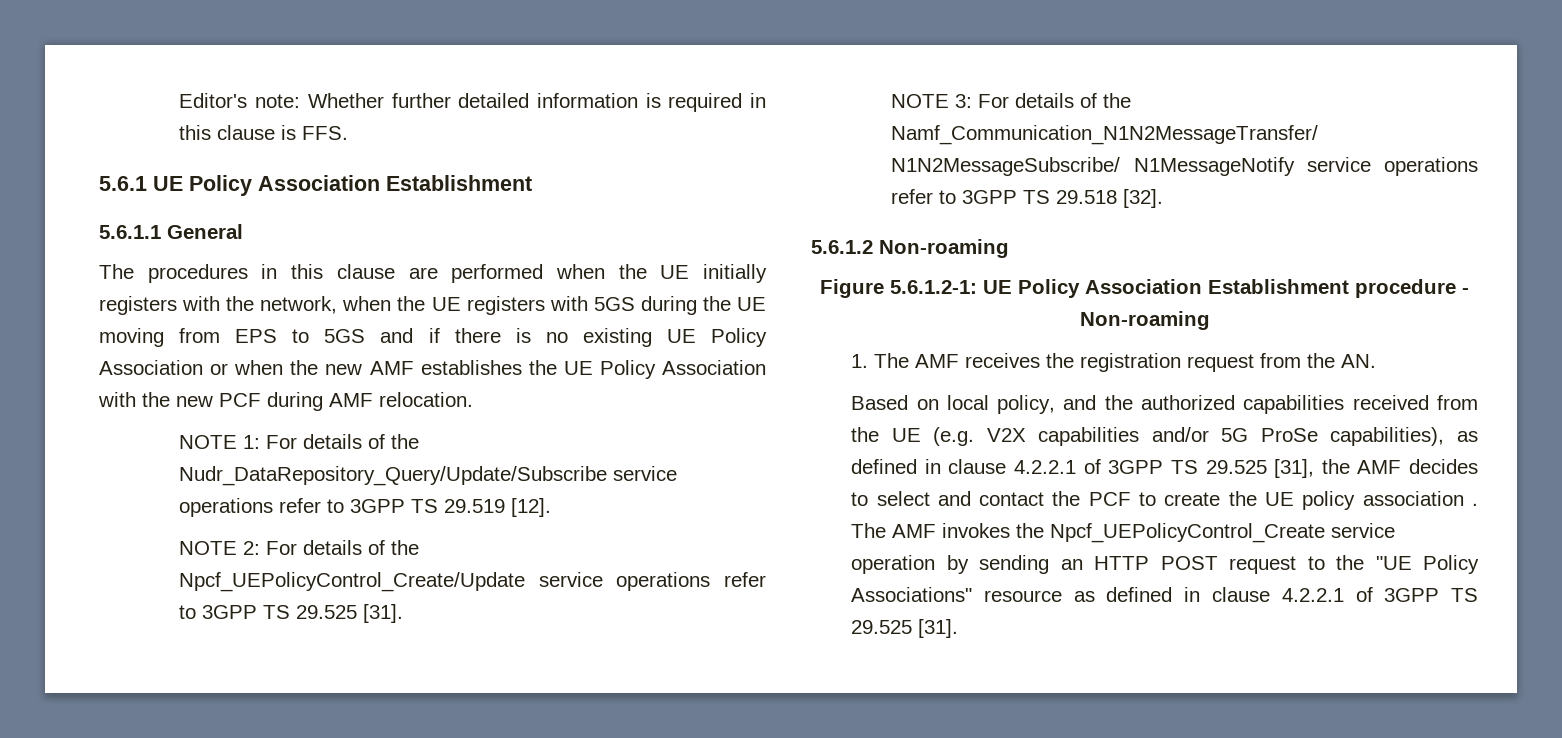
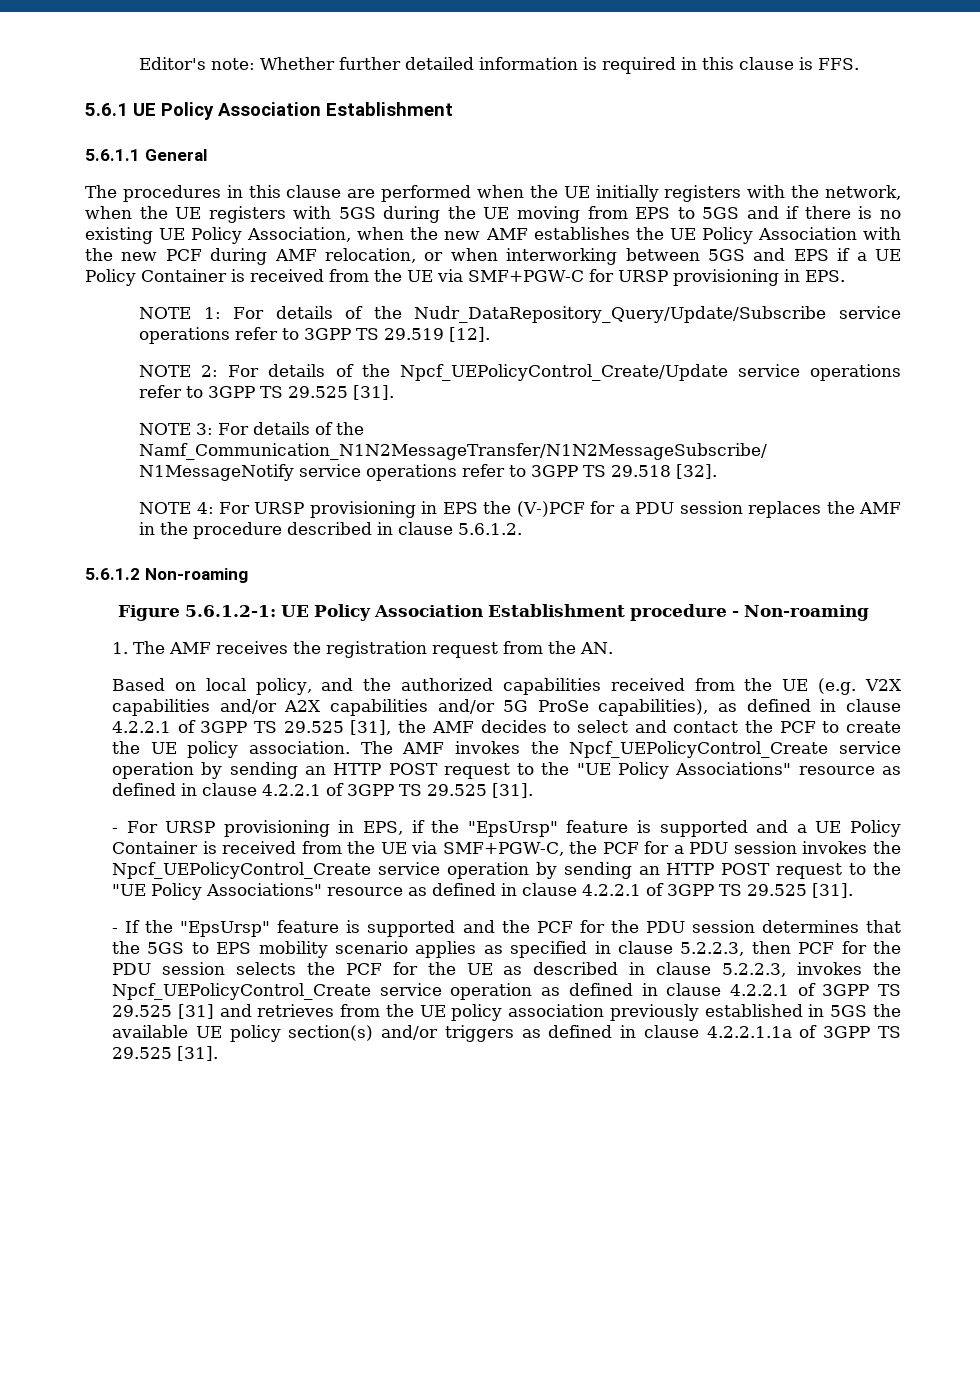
[99,360,229,375] Association or -> [247,227,352,242] Association,
[379,392,473,407] relocation. -> [325,248,901,265] [85,269,845,286] relocation, or when interworking between 5GS and EPS if a UE Policy Container is received from the UE via SMF+PGW-C for URSP provisioning in EPS.
(1164, 198) none -> [139,501,902,518] [139,522,523,539] // NOTE 4: For URSP provisioning in EPS the (V-)PCF for a PDU session replaces the AMF in the procedure described in clause 5.6.1.2.
(1209, 434) none -> [284,699,495,716] A2X capabilities and/or
[1362,491,1478,506] association . -> [249,741,351,754] association.
(959, 628) none -> [112,820,901,837] [112,841,902,856] [112,862,902,879] [112,883,854,900] [112,920,902,937] [112,941,902,958] [112,962,901,977] [112,983,901,1000] [112,1004,902,1021] [112,1025,902,1042] [112,1046,219,1061] // - For URSP provisioning in EPS, if the "EpsUrsp" feature is supported and a UE Policy Container is received from the UE via SMF+PGW-C, the PCF for a PDU session invokes the Npcf_UEPolicyControl_Create service operation by sending an HTTP POST request to the "UE Policy Associations" resource as defined in clause 4.2.2.1 of 3GPP TS 29.525 [31]. // - If the "EpsUrsp" feature is supported and the PCF for the PDU session determines that the 5GS to EPS mobility scenario applies as specified in clause 5.2.2.3, then PCF for the PDU session selects the PCF for the UE as described in clause 5.2.2.3, invokes the Npcf_UEPolicyControl_Create service operation as defined in clause 4.2.2.1 of 3GPP TS 29.525 [31] and retrieves from the UE policy association previously established in 5GS the available UE policy section(s) and/or triggers as defined in clause 4.2.2.1.1a of 3GPP TS 29.525 [31].

